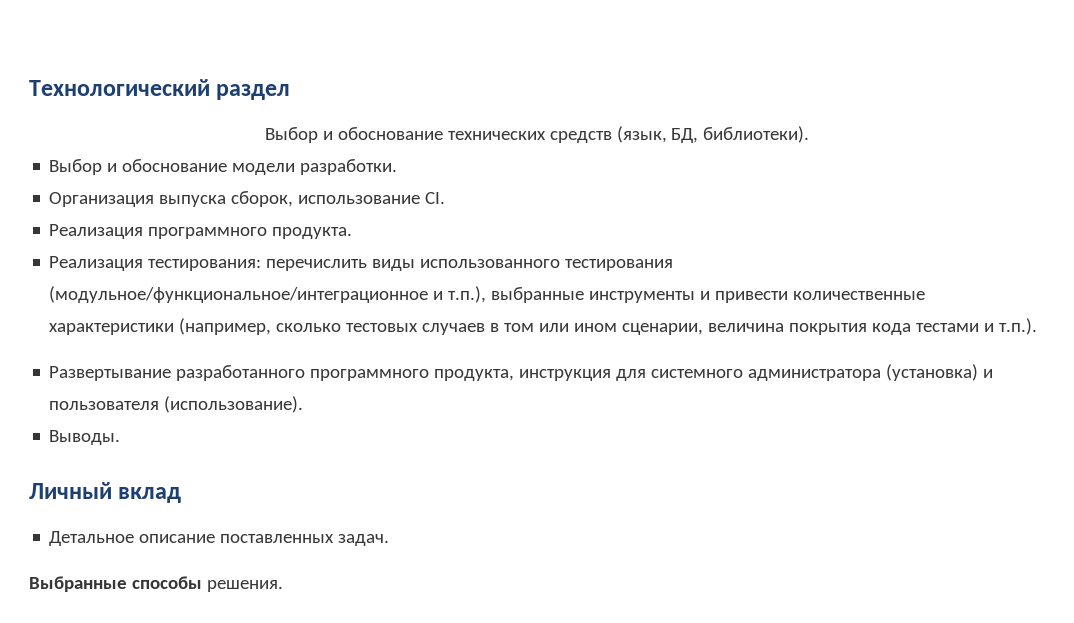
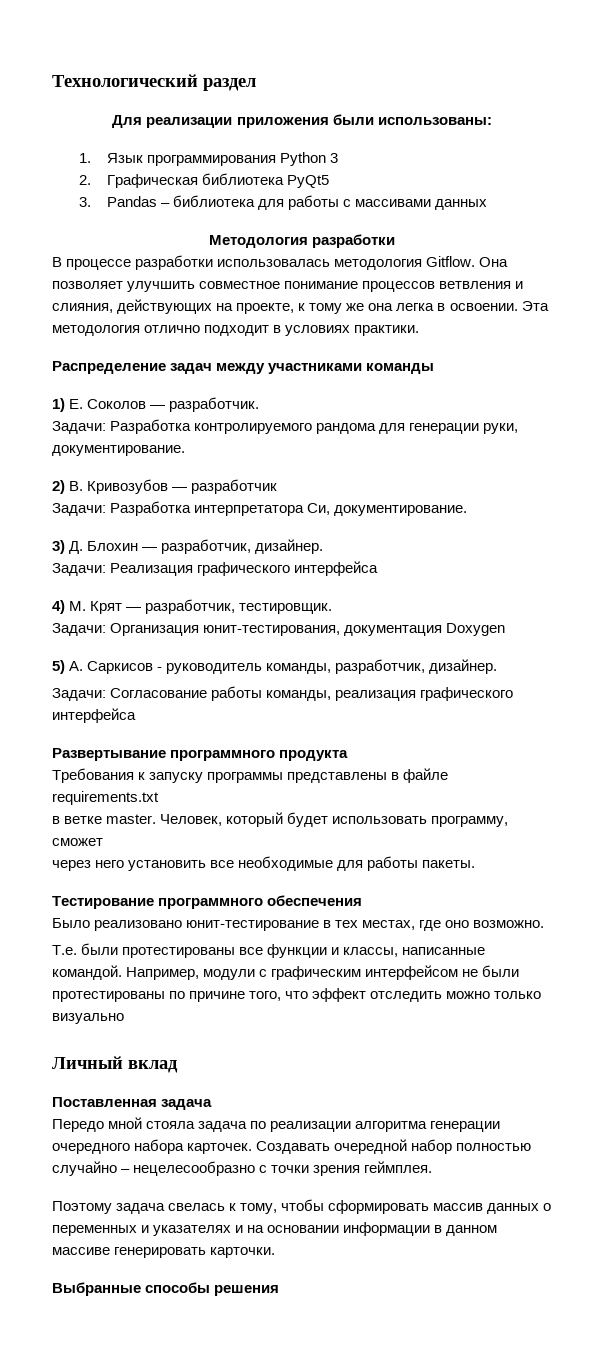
[264,126,810,143] [49,159,398,175] [49,191,446,207] [49,224,353,239] [49,256,674,271] [49,286,926,303] [49,318,1038,335] [49,364,994,381] [49,396,304,413] [49,430,121,445] [29,482,182,503] [49,531,390,546] Выбор и обоснование технических средств (язык, БД, библиотеки). // Выбор и обоснование модели разработки. // Организация выпуска сборок, использование CI. // Реализация программного продукта. // Реализация тестирования: перечислить виды использованного тестирования (модульное/функциональное/интеграционное и т.п.), выбранные инструменты и привести количественные характеристики (например, сколько тестовых случаев в том или ином сценарии, величина покрытия кода тестами и т.п.). // Развертывание разработанного программного продукта, инструкция для системного администратора (установка) и пользователя (использование). // Выводы. // Личный вклад // Детальное описание поставленных задач. -> [112,114,492,128] [79,152,338,166] [79,173,329,188] [79,195,488,210] [208,234,396,248] [52,255,509,270] [52,281,524,292] [52,299,549,314] [52,325,420,336] [52,361,435,374] [52,397,260,412] [52,419,519,434] [52,445,185,456] [52,479,278,494] [52,501,468,516] [52,539,324,554] [52,561,379,576] [52,599,333,614] [52,623,506,636] [52,659,498,674] [52,686,514,701] [52,708,136,723] [52,748,349,761] [52,768,449,783] [52,791,159,805] [52,812,509,827] [52,838,103,846] [52,856,476,871] [52,895,363,909] [52,918,545,931] [52,943,486,958] [52,965,520,980] [52,988,542,1002] [52,1013,124,1024] [52,1056,178,1073] [52,1097,213,1110] [52,1117,501,1132] [52,1139,532,1154] [52,1161,433,1176] [52,1199,552,1214] [52,1222,498,1236] [52,1247,276,1258] Для реализации приложения были использованы: // 1. Язык программирования Python 3 // 2. Графическая библиотека PyQt5 // 3. Pandas – библиотека для работы с массивами данных // Методология разработки // В процессе разработки использовалась методология Gitflow. Она позволяет улучшить совместное понимание процессов ветвления и слияния, действующих на проекте, к тому же она легка в освоении. Эта методология отлично подходит в условиях практики. // Распределение задач между участниками команды // 1) Е. Соколов — разработчик. // Задачи: Разработка контролируемого рандома для генерации руки, документирование. // 2) В. Кривозубов — разработчик // Задачи: Разработка интерпретатора Си, документирование. // 3) Д. Блохин — разработчик, дизайнер. // Задачи: Реализация графического интерфейса // 4) М. Крят — разработчик, тестировщик. // Задачи: Организация юнит-тестирования, документация Doxygen // 5) А. Саркисов - руководитель команды, разработчик, дизайнер. // Задачи: Согласование работы команды, реализация графического интерфейса // Развертывание программного продукта // Требования к запуску программы представлены в файле requirements.txt // в ветке master. Человек, который будет использовать программу, сможет // через него установить все необходимые для работы пакеты. // Тестирование программного обеспечения // Было реализовано юнит-тестирование в тех местах, где оно возможно. // Т.е. были протестированы все функции и классы, написанные командой. Например, модули с графическим интерфейсом не были протестированы по причине того, что эффект отследить можно только визуально // Личный вклад // Поставленная задача // Передо мной стояла задача по реализации алгоритма генерации очередного набора карточек. Создавать очередной набор полностью случайно – нецелесообразно с точки зрения геймплея. // Поэтому задача свелась к тому, чтобы сформировать массив данных о переменных и указателях и на основании информации в данном массиве генерировать карточки.
[206,580,283,592] решения. -> [214,1285,280,1296] решения

